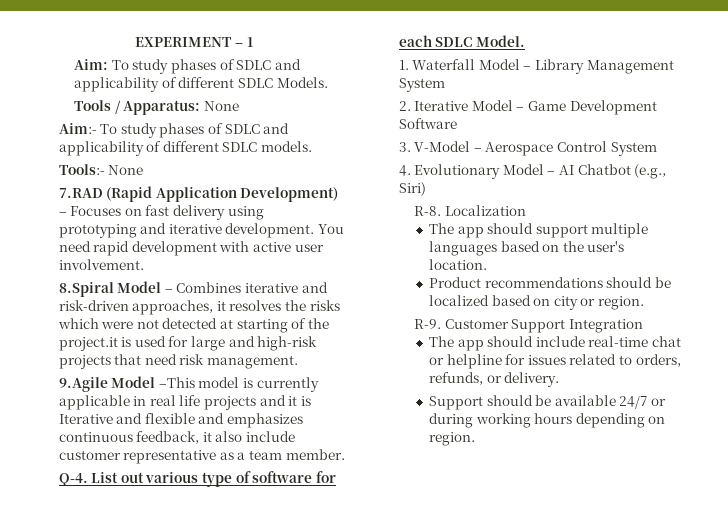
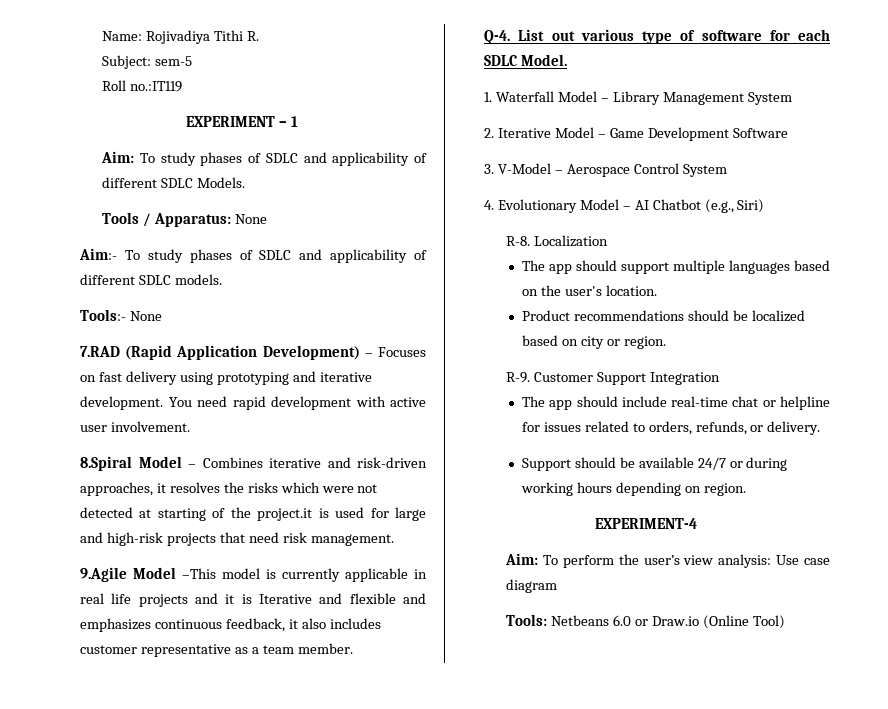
(135, 42) none -> [102,30,259,44] [102,55,192,69] [102,80,182,92] Name: Rojivadiya Tithi R. // Subject: sem-5 // Roll no.:IT119 //
[246,431,296,442] include -> [329,618,381,629] includes
(475, 439) none -> [595,518,697,529] [505,553,830,568] [506,579,558,593] [506,614,785,629] // EXPERIMENT-4 // Aim: To perform the user’s view analysis: Use case diagram // Tools: Netbeans 6.0 or Draw.io (Online Tool)

